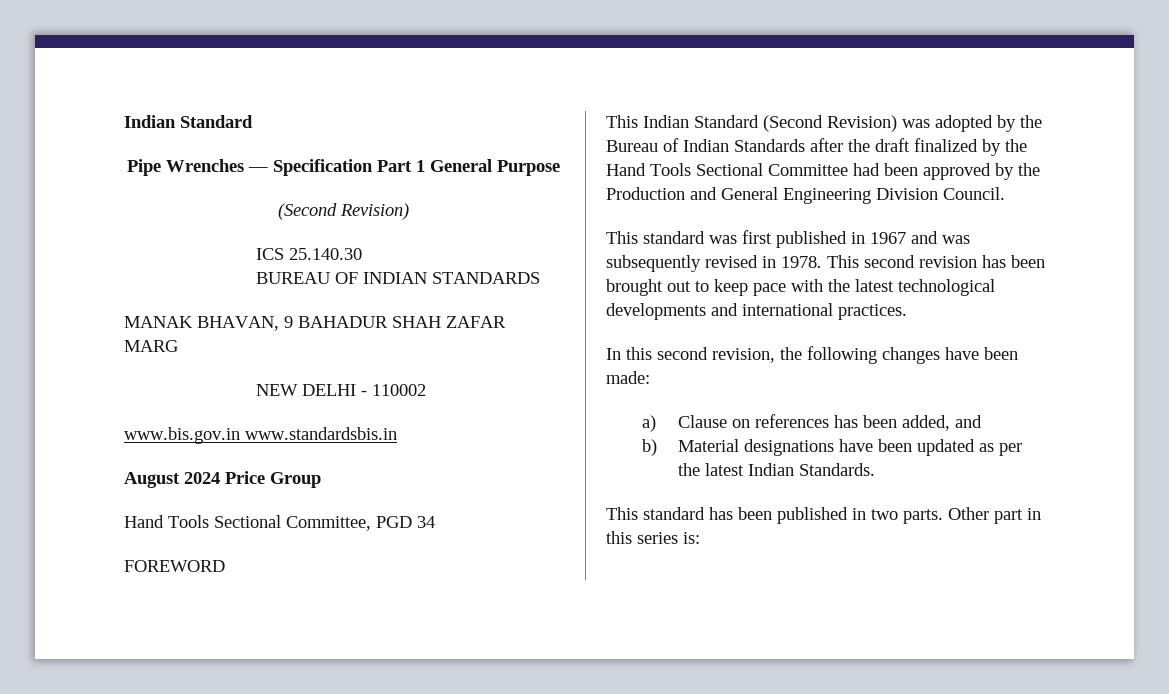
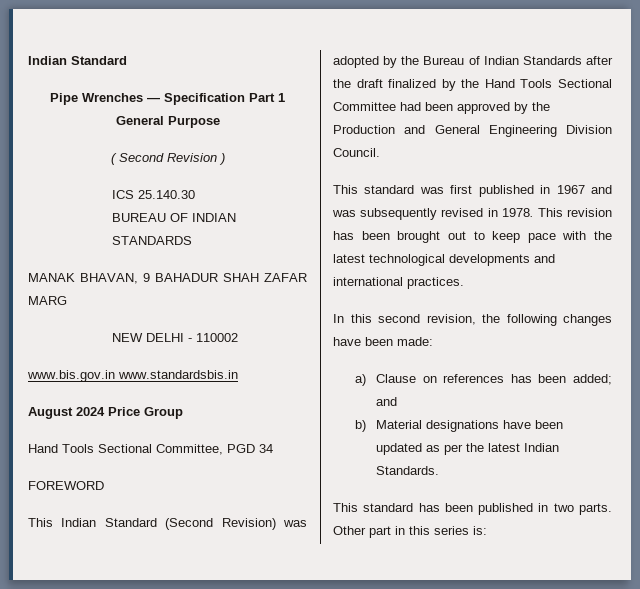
[278,203,409,220] (Second Revision) -> [110,153,225,165] ( Second Revision )
[864,255,915,268] second -> (563, 212) none
[901,415,950,431] added, -> [573,374,612,385] added;

